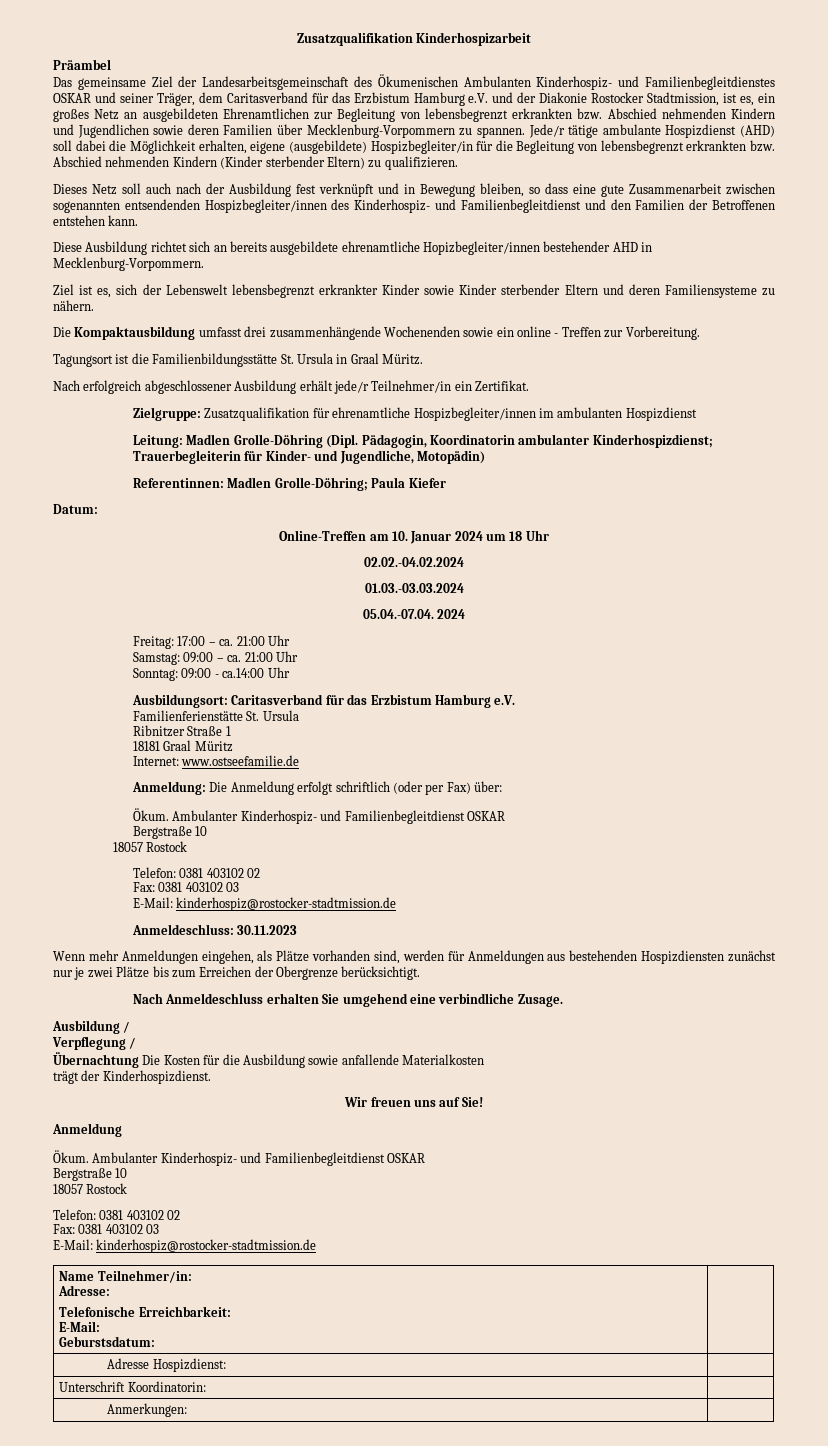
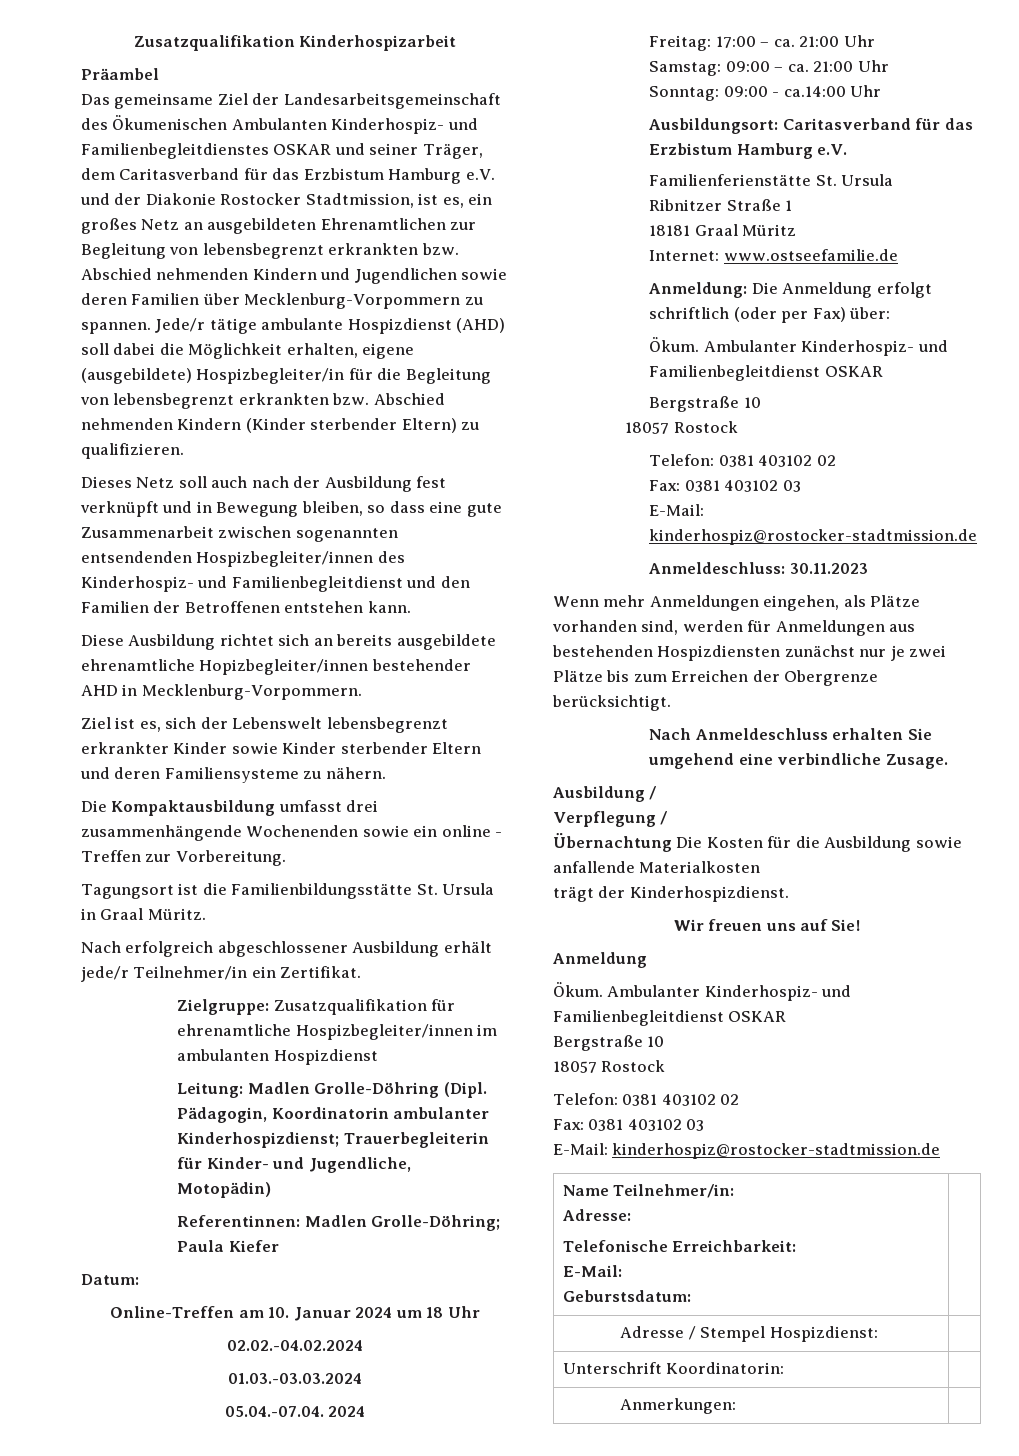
(150, 1363) none -> [688,1326,766,1342] / Stempel

